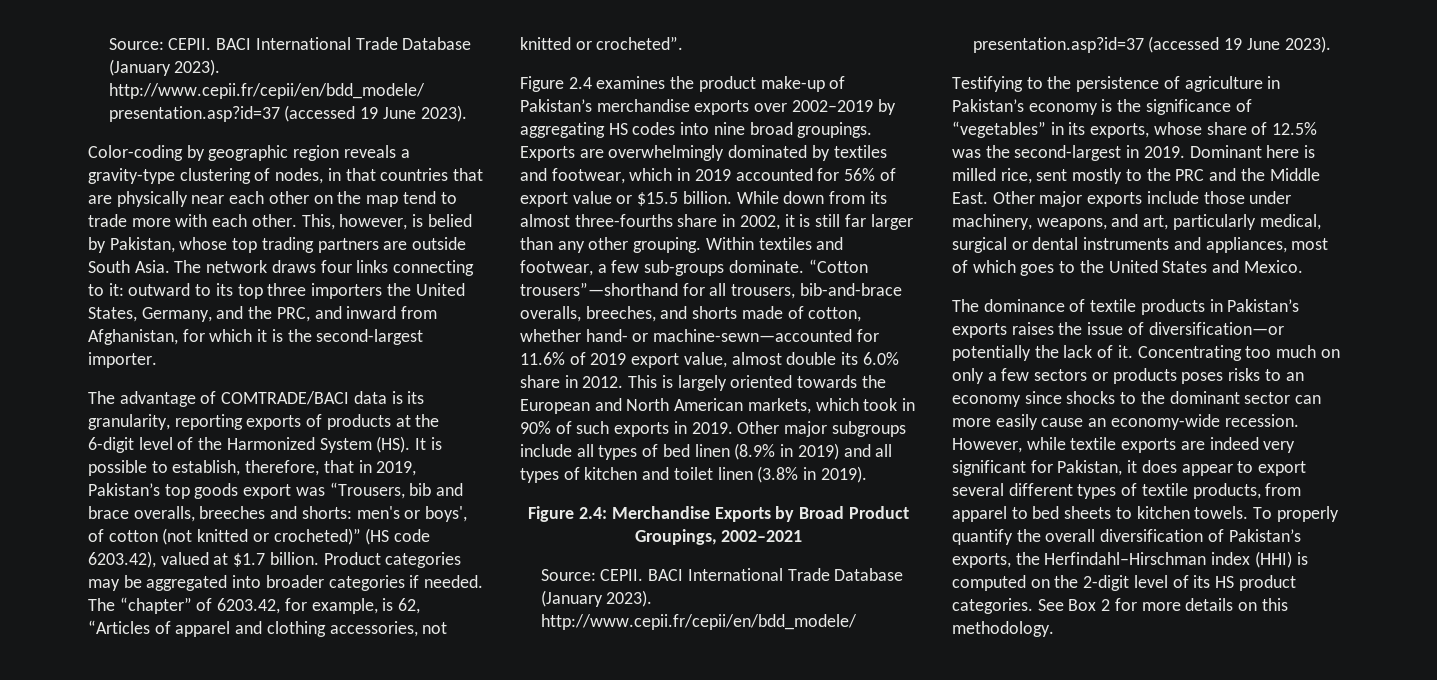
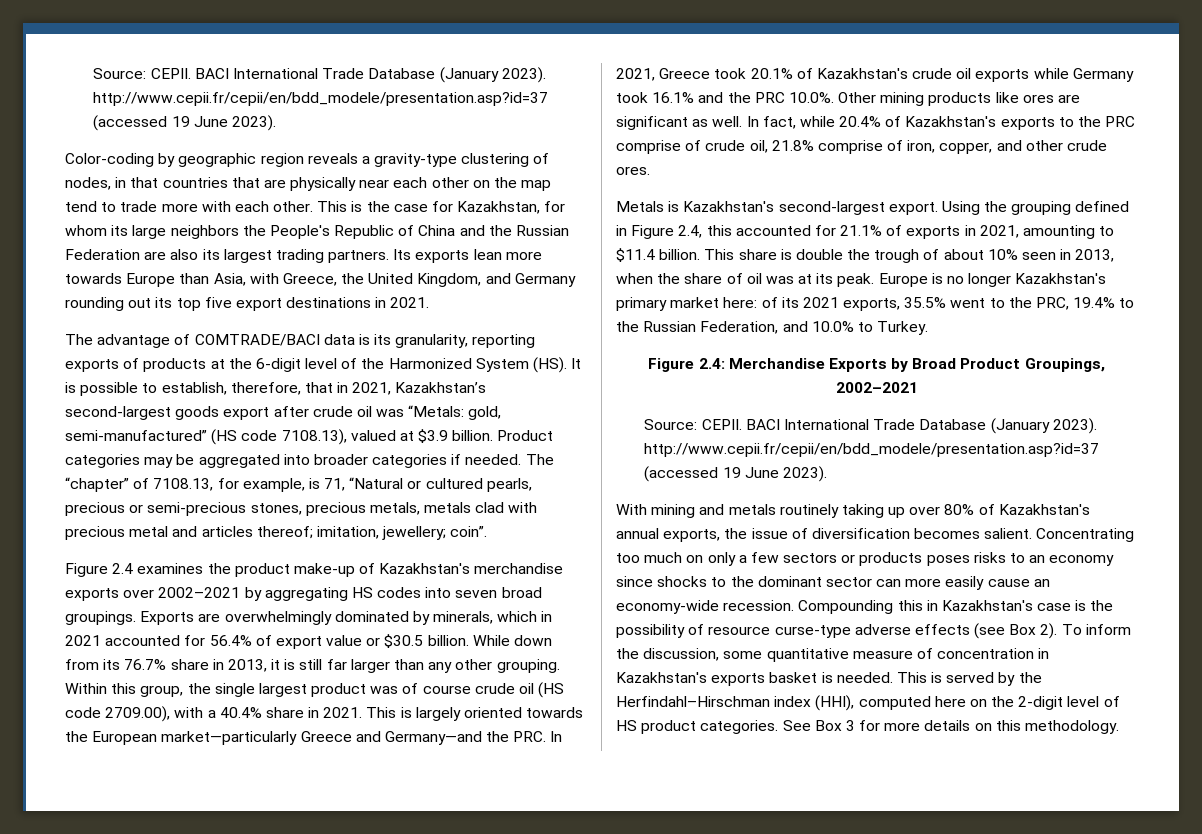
[301,214,472,230] [88,237,467,253] [88,260,475,276] [88,283,465,299] [88,306,438,322] [88,329,424,345] [88,352,157,368] This, however, is belied by Pakistan, whose top trading partners are outside South Asia. The network draws four links connecting to it: outward to its top three importers the United States, Germany, and the PRC, and inward from Afghanistan, for which it is the second-largest importer. -> [317,201,566,214] [65,225,570,239] [65,249,542,263] [65,273,576,287] [65,297,430,311] This is the case for Kazakhstan, for whom its large neighbors the People's Republic of China and the Russian Federation are also its largest trading partners. Its exports lean more towards Europe than Asia, with Greece, the United Kingdom, and Germany rounding out its top five export destinations in 2021.
[376,461,417,476] [88,482,464,499] [88,506,468,522] [88,528,431,545] [88,551,156,568] 2019, Pakistan’s top goods export was “Trousers, bib and brace overalls, breeches and shorts: men's or boys', of cotton (not knitted or crocheted)” (HS code 6203.42), -> [352,382,487,395] [65,405,502,420] [65,429,347,445] 2021, Kazakhstan’s second-largest goods export after crude oil was “Metals: gold, semi-manufactured” (HS code 7108.13),
[233,553,266,567] $1.7 -> [418,429,449,443] $3.9
[217,598,281,614] 6203.42, -> [153,478,214,491] 7108.13,
[398,598,421,614] [88,620,448,637] [520,36,684,50] 62, “Articles of apparel and clothing accessories, not knitted or crocheted”. -> [324,477,532,492] [65,502,538,516] [65,526,488,540] 71, “Natural or cultured pearls, precious or semi-precious stones, precious metals, metals clad with precious metal and articles thereof; imitation, jewellery; coin”.
[520,99,592,112] Pakistan’s -> [379,563,471,574] Kazakhstan's
[791,100,873,112] 2002–2019 -> [158,587,241,598] 2002–2021
[713,122,745,135] nine -> [455,590,498,598] seven
[833,145,887,158] [520,168,625,184] textiles and footwear, -> [433,611,494,624] minerals,
[694,168,876,181] 2019 accounted for 56% -> [65,635,252,646] 2021 accounted for 56.4%
[637,192,679,206] $15.5 -> [384,634,424,648] $30.5
[520,214,780,230] almost three-fourths share in 2002, -> [124,659,267,672] 76.7% share in 2013,
[758,237,844,250] [520,259,868,276] [520,282,902,299] [520,306,862,322] [520,329,879,342] [520,352,899,368] [520,375,624,388] textiles and footwear, a few sub-groups dominate. “Cotton trousers”—shorthand for all trousers, bib-and-brace overalls, breeches, and shorts made of cotton, whether hand- or machine-sewn—accounted for 11.6% of 2019 export value, almost double its 6.0% share in 2012. -> [111,682,565,698] [65,706,363,722] this group, the single largest product was of course crude oil (HS code 2709.00), with a 40.4% share in 2021.
[594,398,916,414] [520,421,906,437] [520,443,893,460] [520,466,867,483] and North American markets, which took in 90% of such exports in 2019. Other major subgroups include all types of bed linen (8.9% in 2019) and all types of kitchen and toilet linen (3.8% in 2019). -> [161,731,563,745] [616,68,1134,82] [616,92,1081,106] [616,116,1136,130] [616,140,1108,154] [616,166,650,175] [616,201,1130,215] [616,225,1115,239] [616,248,1115,263] [616,273,1107,287] [616,297,1135,311] [616,321,929,335] market—particularly Greece and Germany—and the PRC. In 2021, Greece took 20.1% of Kazakhstan's crude oil exports while Germany took 16.1% and the PRC 10.0%. Other mining products like ores are significant as well. In fact, while 20.4% of Kazakhstan's exports to the PRC comprise of crude oil, 21.8% comprise of iron, copper, and other crude ores. // Metals is Kazakhstan's second-largest export. Using the grouping defined in Figure 2.4, this accounted for 21.1% of exports in 2021, amounting to $11.4 billion. This share is double the trough of about 10% seen in 2013, when the share of oil was at its peak. Europe is no longer Kazakhstan's primary market here: of its 2021 exports, 35.5% went to the PRC, 19.4% to the Russian Federation, and 10.0% to Turkey.
[952,76,1281,92] [952,99,1252,115] [952,121,1318,138] [952,145,1316,161] [952,168,1320,184] [952,191,1292,207] [952,214,1321,230] [952,237,1329,253] [952,260,1303,276] [952,299,1300,315] [952,322,1284,338] [952,345,1133,361] Testifying to the persistence of agriculture in Pakistan’s economy is the significance of “vegetables” in its exports, whose share of 12.5% was the second-largest in 2019. Dominant here is milled rice, sent mostly to the PRC and the Middle East. Other major exports include those under machinery, weapons, and art, particularly medical, surgical or dental instruments and appliances, most of which goes to the United States and Mexico. // The dominance of textile products in Pakistan’s exports raises the issue of diversification—or potentially the lack of it. -> [616,504,1090,518] [616,528,1033,542] With mining and metals routinely taking up over 80% of Kazakhstan's annual exports, the issue of diversification becomes salient.
[952,437,1296,453] [952,460,1307,476] [952,483,1302,499] [952,506,1339,522] [952,529,1301,545] [952,551,1308,568] [952,575,1026,591] However, while textile exports are indeed very significant for Pakistan, it does appear to export several different types of textile products, from apparel to bed sheets to kitchen towels. To properly quantify the overall diversification of Pakistan’s exports, the Herfindahl–Hirschman index (HHI) is computed -> [798,600,1114,614] [616,623,1131,639] [616,648,1050,662] [616,672,1042,686] [616,695,966,711] Compounding this in Kazakhstan's case is the possibility of resource curse-type adverse effects (see Box 2). To inform the discussion, some quantitative measure of concentration in Kazakhstan's exports basket is needed. This is served by the Herfindahl–Hirschman index (HHI), computed here
[1193,575,1211,588] its -> (1120, 701) none
[1101,599,1111,611] 2 -> [845,720,855,731] 3

